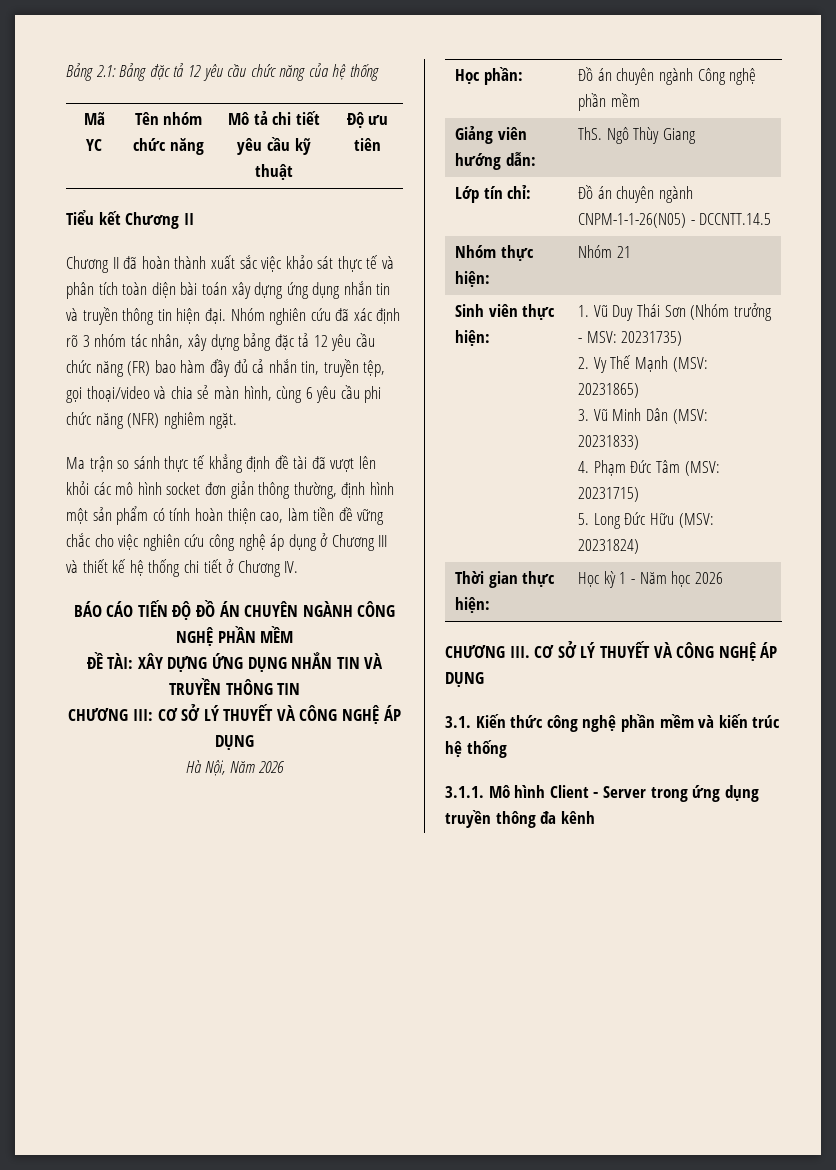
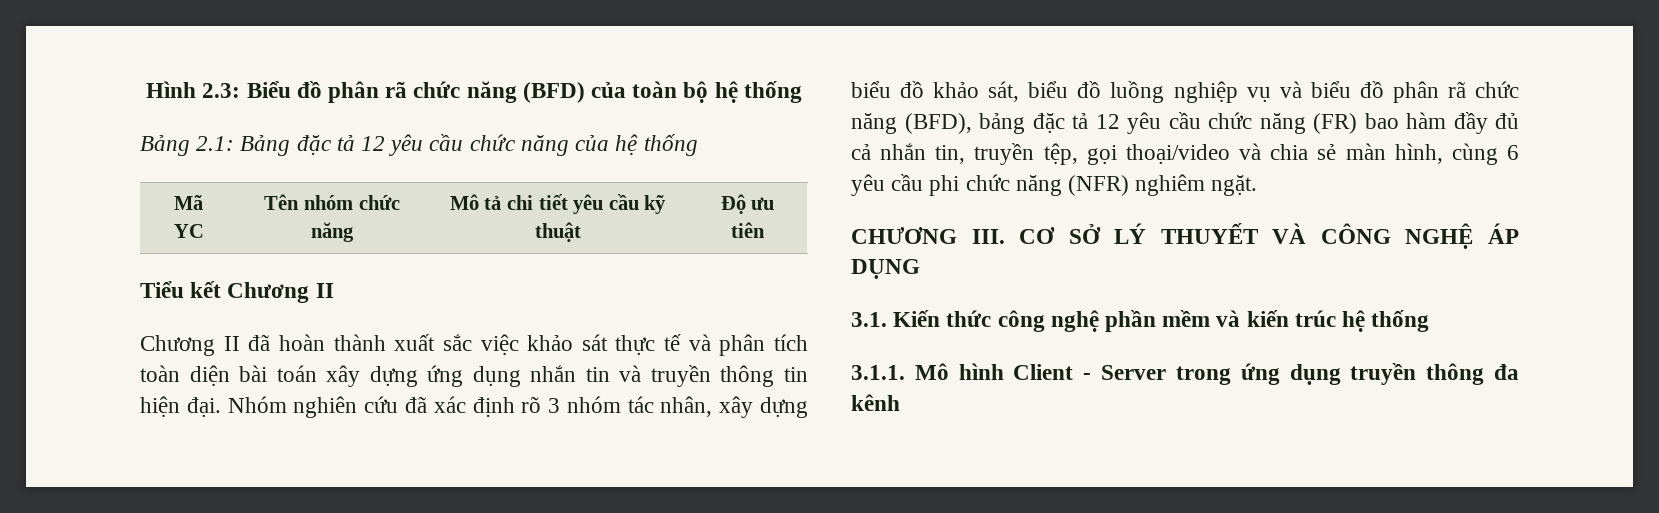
(66, 72) none -> [146,81,802,103] Hình 2.3: Biểu đồ phân rã chức năng (BFD) của toàn bộ hệ thống //
(240, 342) none -> [851,81,1519,103] [851,113,972,134] biểu đồ khảo sát, biểu đồ luồng nghiệp vụ và biểu đồ phân rã chức năng (BFD),
[66,454,377,473] [66,481,394,499] [66,506,385,525] [66,533,388,551] [66,559,299,577] [73,600,396,620] [175,626,294,646] [86,652,384,672] [168,678,301,695] [68,704,401,724] [215,735,254,750] [185,760,285,776] [455,67,523,85] [578,67,757,85] [578,93,640,111] [455,126,527,144] [455,152,536,170] [578,127,696,144] [455,185,532,203] [578,185,693,203] [578,213,772,228] [455,245,534,261] [455,271,491,287] [578,245,631,258] [455,304,556,320] [455,330,491,346] [578,303,772,321] [578,331,683,346] [578,355,708,373] [578,383,640,398] [578,408,708,424] [578,435,640,450] [578,460,720,476] [578,487,640,502] [578,512,714,529] [578,539,640,554] [455,571,556,588] [455,597,491,613] [578,571,723,588] // Ma trận so sánh thực tế khẳng định đề tài đã vượt lên khỏi các mô hình socket đơn giản thông thường, định hình một sản phẩm có tính hoàn thiện cao, làm tiền đề vững chắc cho việc nghiên cứu công nghệ áp dụng ở Chương III và thiết kế hệ thống chi tiết ở Chương IV. // BÁO CÁO TIẾN ĐỘ ĐỒ ÁN CHUYÊN NGÀNH CÔNG NGHỆ PHẦN MỀM // ĐỀ TÀI: XÂY DỰNG ỨNG DỤNG NHẮN TIN VÀ TRUYỀN THÔNG TIN // CHƯƠNG III: CƠ SỞ LÝ THUYẾT VÀ CÔNG NGHỆ ÁP DỤNG // Hà Nội, Năm 2026 // Học phần: | Đồ án chuyên ngành Công nghệ phần mềm // Giảng viên hướng dẫn: | ThS. Ngô Thùy Giang // Lớp tín chỉ: | Đồ án chuyên ngành CNPM-1-1-26(N05) - DCCNTT.14.5 // Nhóm thực hiện: | Nhóm 21 // Sinh viên thực hiện: | 1. Vũ Duy Thái Sơn (Nhóm trưởng - MSV: 20231735) // 2. Vy Thế Mạnh (MSV: 20231865) // 3. Vũ Minh Dân (MSV: 20231833) // 4. Phạm Đức Tâm (MSV: 20231715) // 5. Long Đức Hữu (MSV: 20231824) // Thời gian thực hiện: | Học kỳ 1 - Năm học 2026 -> (1258, 185) none

